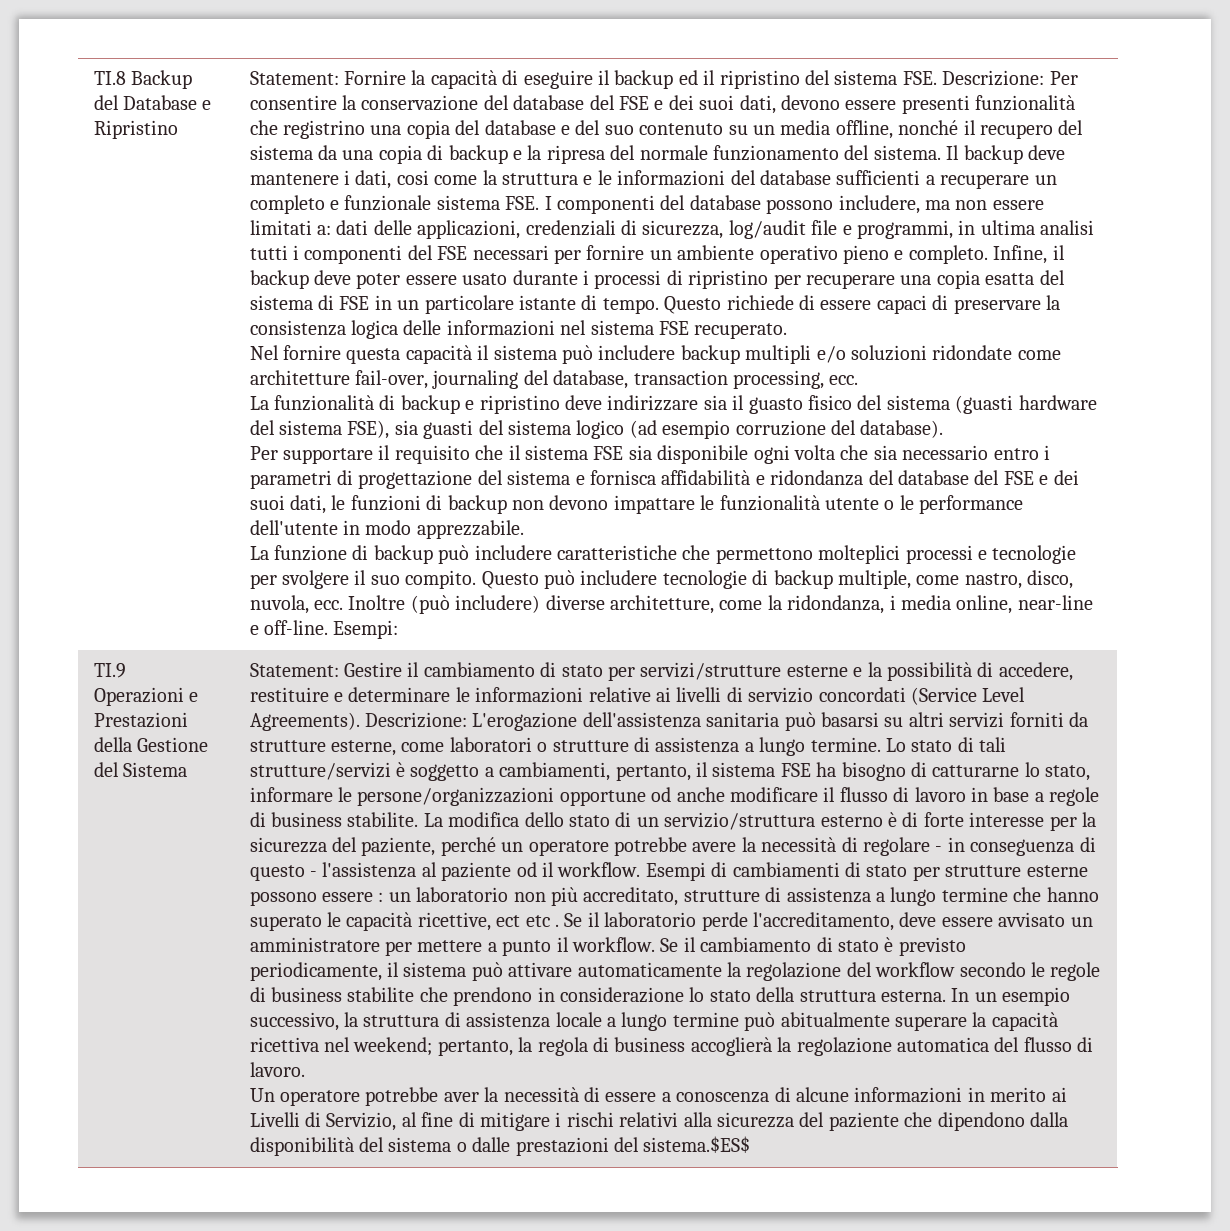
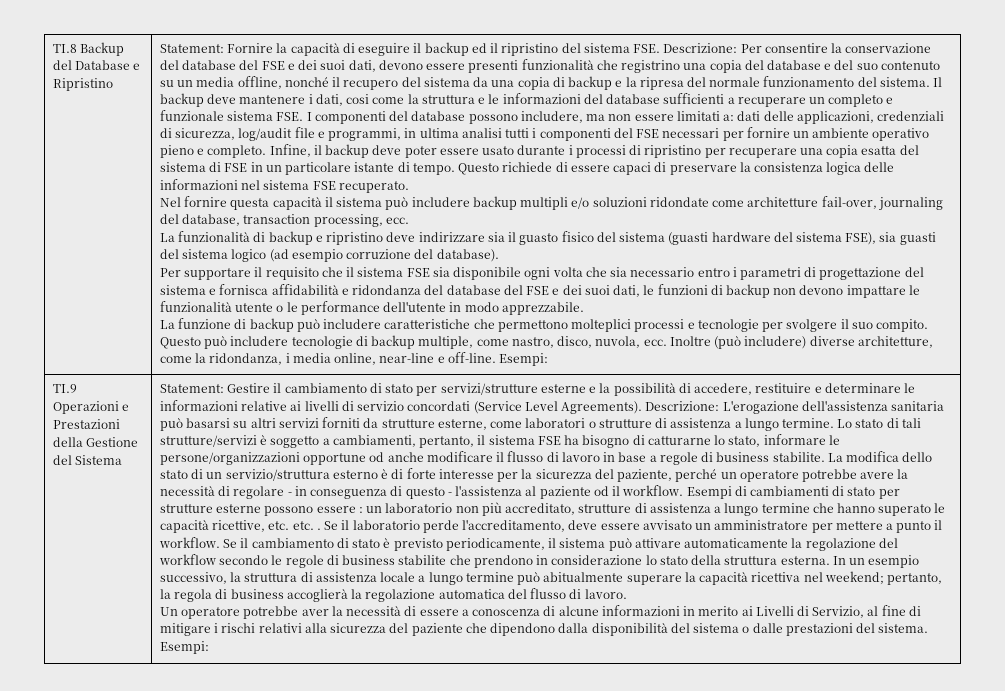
[496,915,550,927] ect etc -> [268,521,314,530] etc. etc.
[643,1136,751,1153] sistema.$ES$ -> [878,623,929,633] [159,641,209,654] sistema. Esempi:

